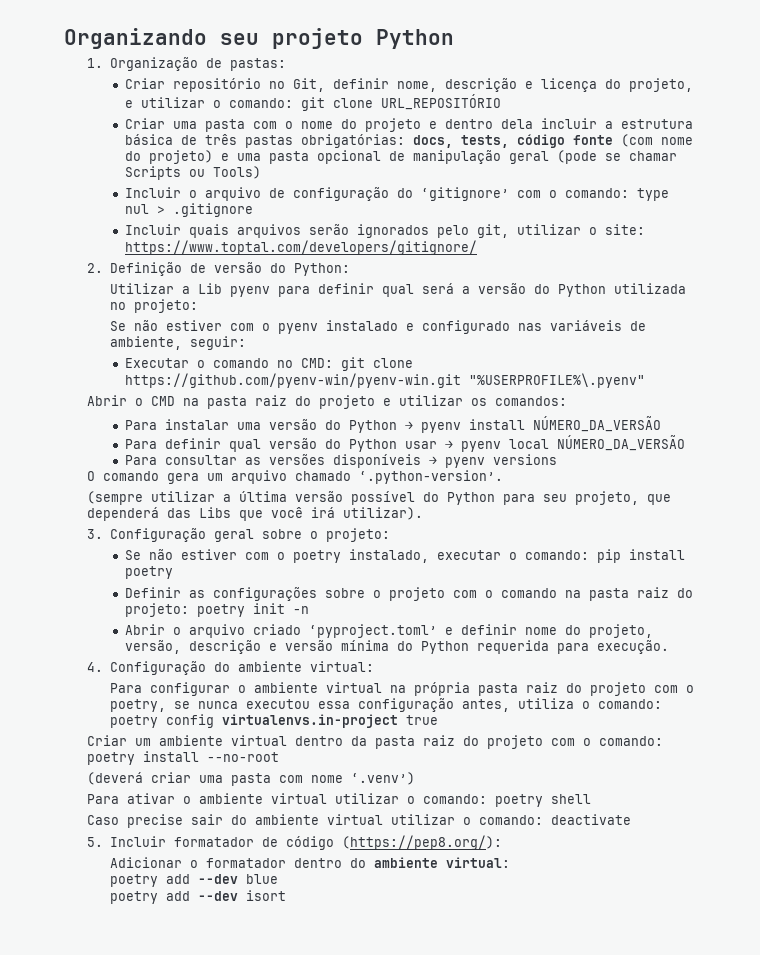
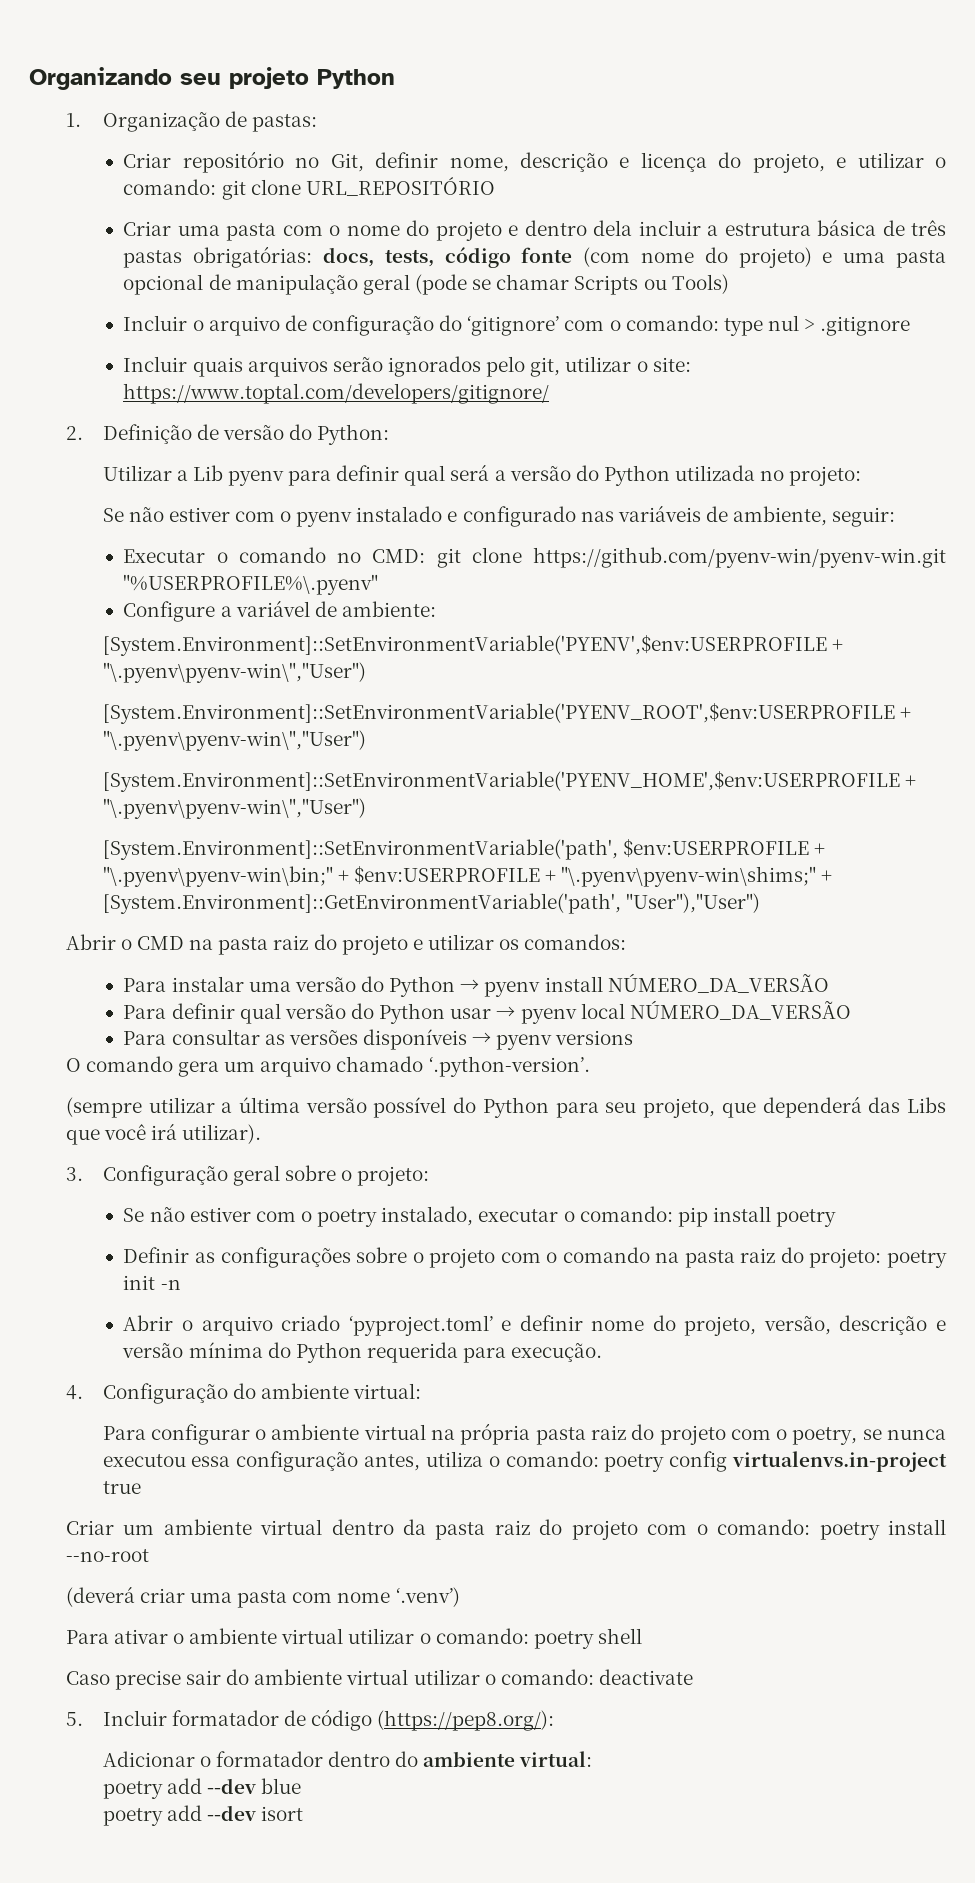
(645, 380) none -> [123,600,436,622] [102,635,843,656] [102,662,366,683] [102,703,911,724] [102,730,366,751] [102,771,916,792] [102,798,366,819] [102,839,825,860] [102,866,833,887] [102,893,760,914] // Configure a variável de ambiente: // [System.Environment]::SetEnvironmentVariable('PYENV',$env:USERPROFILE + "\.pyenv\pyenv-win\","User") // [System.Environment]::SetEnvironmentVariable('PYENV_ROOT',$env:USERPROFILE + "\.pyenv\pyenv-win\","User") // [System.Environment]::SetEnvironmentVariable('PYENV_HOME',$env:USERPROFILE + "\.pyenv\pyenv-win\","User") // [System.Environment]::SetEnvironmentVariable('path', $env:USERPROFILE + "\.pyenv\pyenv-win\bin;" + $env:USERPROFILE + "\.pyenv\pyenv-win\shims;" + [System.Environment]::GetEnvironmentVariable('path', "User"),"User")

